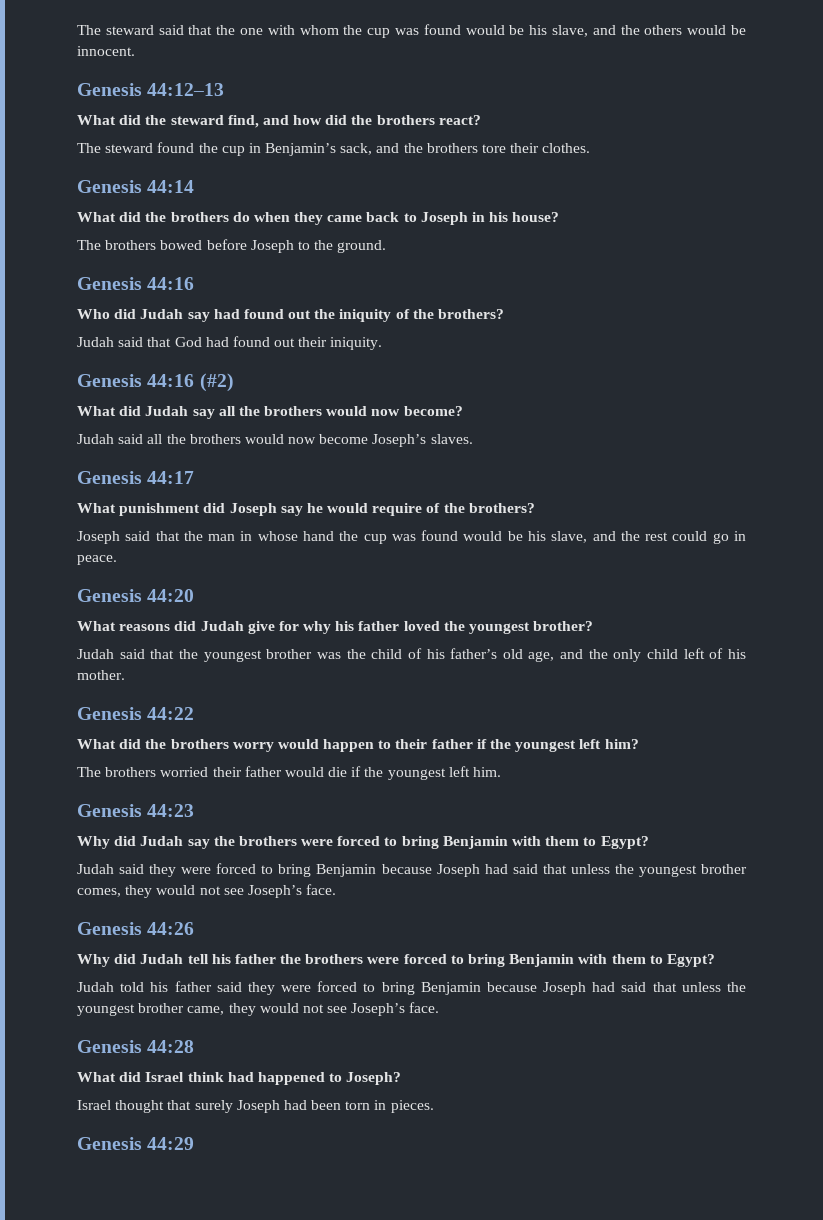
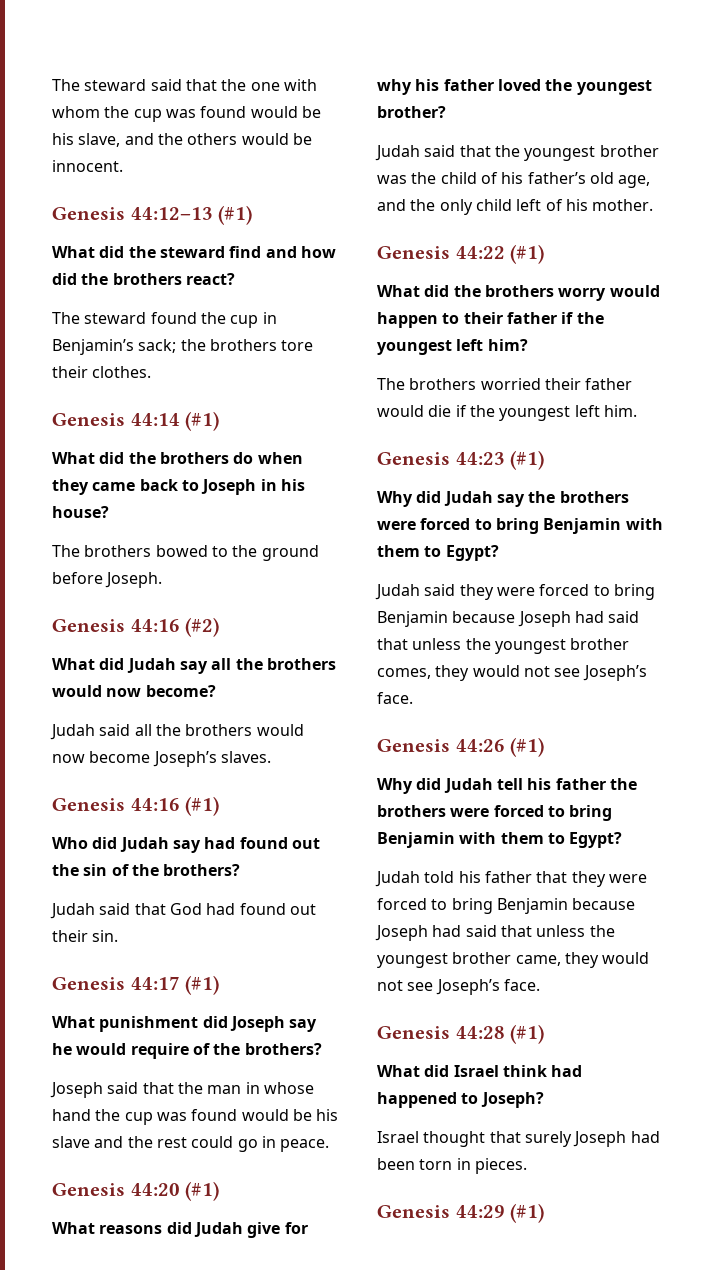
(225, 89) none -> [218,205,253,225] (#1)
[227,115,259,128] find, -> [229,246,262,258] find
[340,143,400,155] sack, and -> [138,339,177,353] sack;
(195, 186) none -> [185,411,220,431] (#1)
[206,239,387,253] [77,277,195,290] [77,309,505,322] [77,336,383,350] before Joseph to the ground. // Genesis 44:16 // Who did Judah say had found out the iniquity of the brothers? // Judah said that God had found out their iniquity. -> [211,545,319,561] [52,572,163,588] to the ground before Joseph.
(473, 439) none -> [52,796,220,816] [52,837,320,853] [52,864,241,876] [50,903,316,919] [52,930,119,942] // Genesis 44:16 (#1) // Who did Judah say had found out the sin of the brothers? // Judah said that God had found out their sin.
(195, 477) none -> [185,975,220,995] (#1)
[551,531,588,543] slave, -> [52,1136,90,1148] slave
(195, 595) none -> [185,1181,220,1201] (#1)
(195, 713) none -> [510,244,545,264] (#1)
(195, 810) none -> [510,450,545,470] (#1)
(195, 928) none -> [510,737,545,757] (#1)
[216,982,242,992] said -> [536,871,568,883] that
(195, 1046) none -> [510,1024,545,1044] (#1)
(195, 1143) none -> [510,1203,545,1223] (#1)

